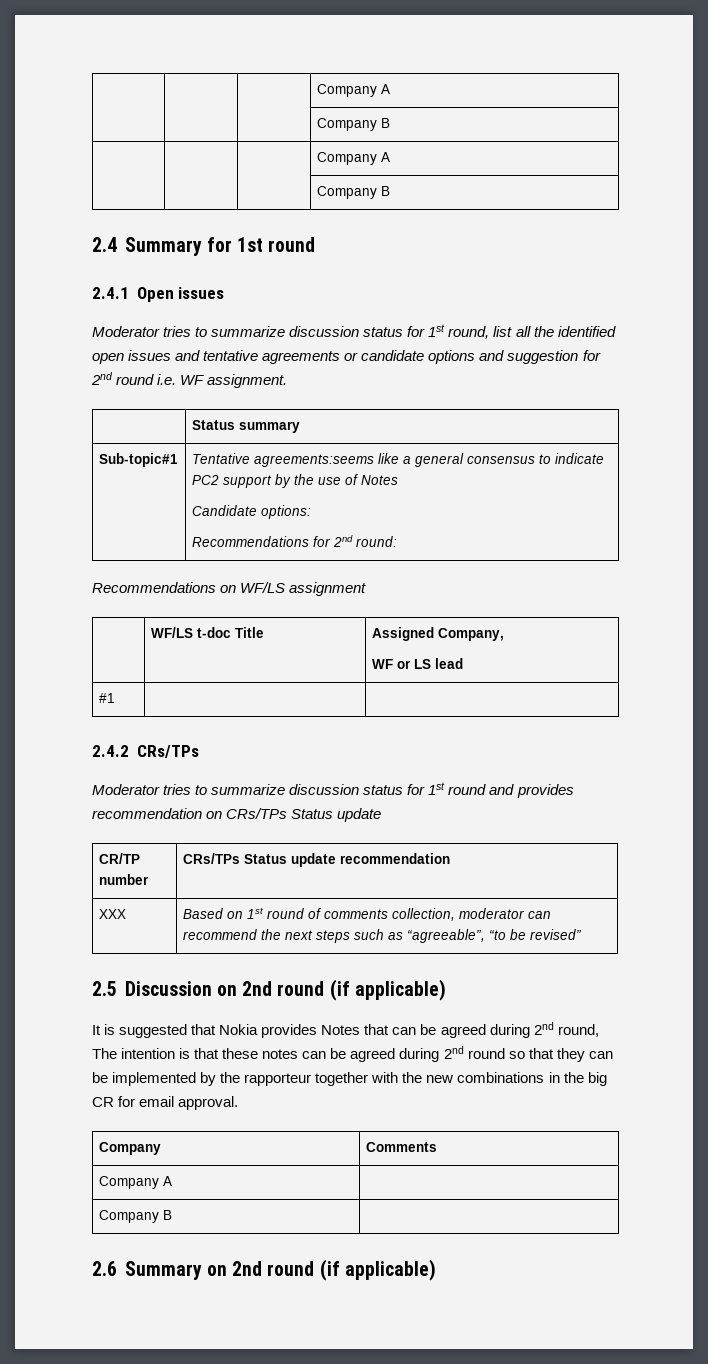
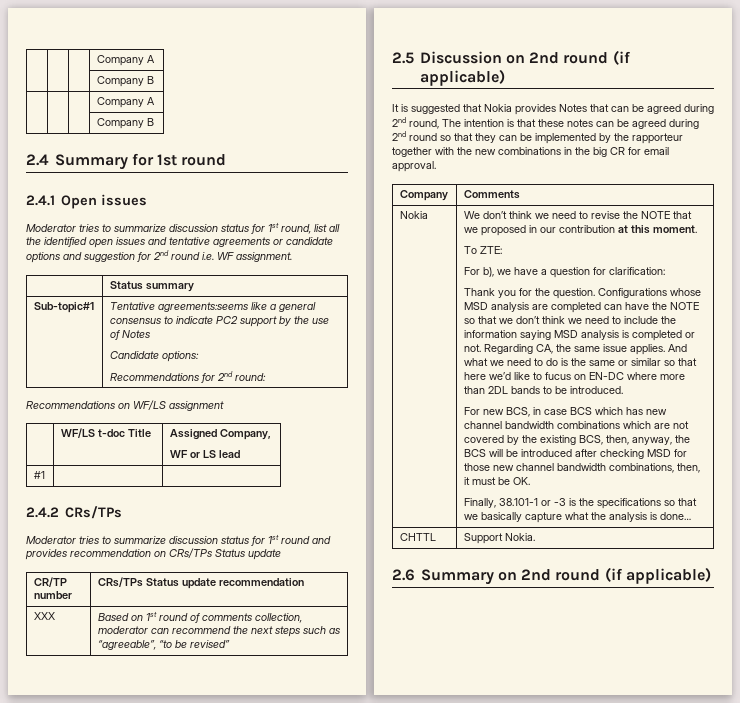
[98,1176,172,1189] [98,1210,172,1223] Company A | // Company B | -> [399,211,428,219] [463,211,692,219] [463,225,697,236] [463,246,502,254] [463,267,665,278] [463,288,701,299] [463,302,699,313] [463,316,676,324] [463,330,695,341] [463,344,687,355] [463,358,697,366] [463,372,685,380] [463,386,623,394] [463,407,667,417] [463,421,689,429] [463,435,690,445] [463,449,687,459] [463,463,700,473] [463,477,530,485] [463,498,697,509] [463,512,691,523] [399,533,436,541] [463,533,535,544] Nokia | We don’t think we need to revise the NOTE that we proposed in our contribution at this moment. // To ZTE: // For b), we have a question for clarification: // Thank you for the question. Configurations whose MSD analysis are completed can have the NOTE so that we don’t think we need to include the information saying MSD analysis is completed or not. Regarding CA, the same issue applies. And what we need to do is the same or similar so that here we’d like to fucus on EN-DC where more than 2DL bands to be introduced. // For new BCS, in case BCS which has new channel bandwidth combinations which are not covered by the existing BCS, then, anyway, the BCS will be introduced after checking MSD for those new channel bandwidth combinations, then, it must be OK. // Finally, 38.101-1 or -3 is the specifications so that we basically capture what the analysis is done… // CHTTL | Support Nokia.

